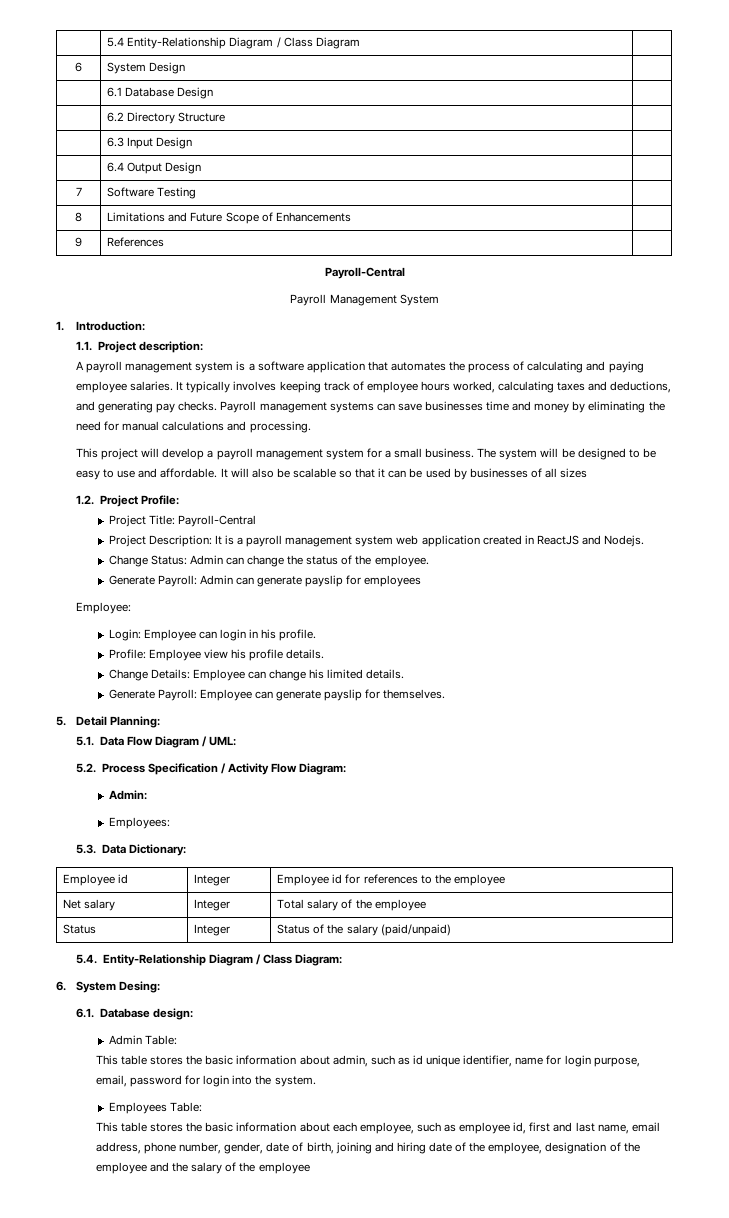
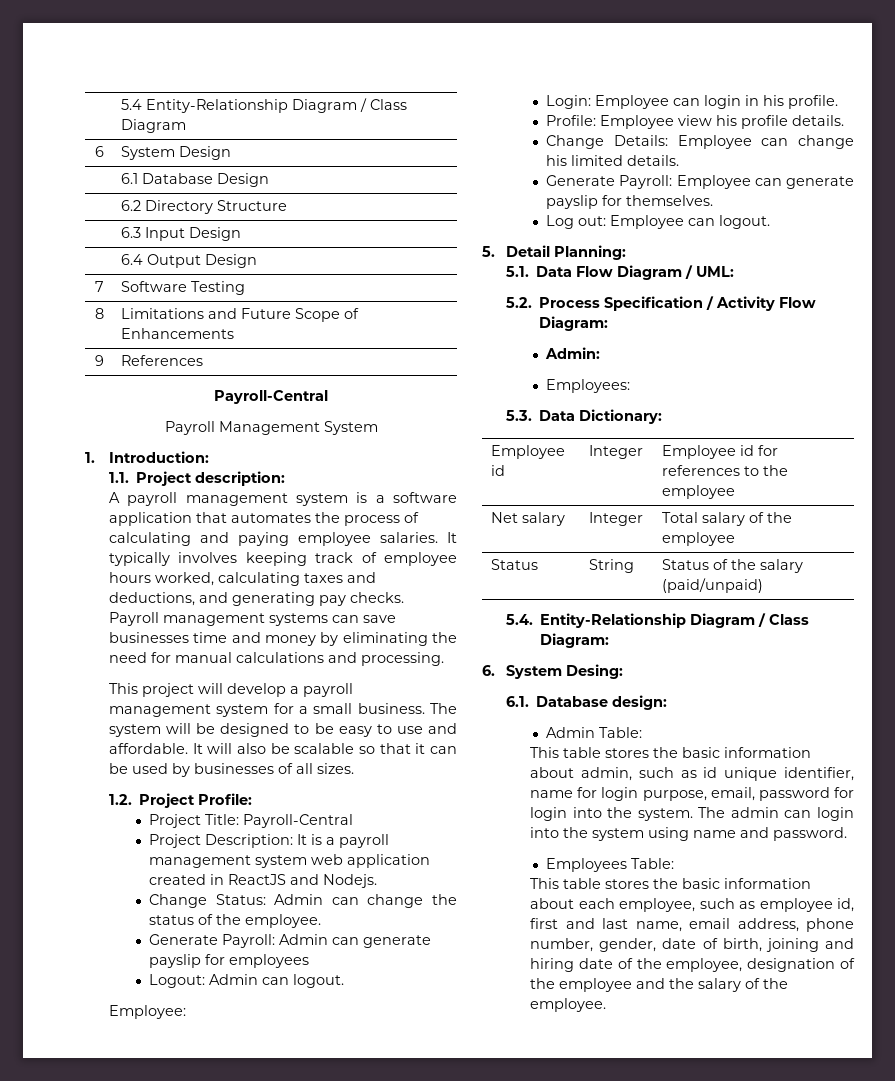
[560,468,588,478] sizes -> [317,763,355,774] sizes.
(422, 581) none -> [148,974,344,988] // Logout: Admin can logout.
(446, 694) none -> [545,215,770,229] // Log out: Employee can logout.
[194,924,231,936] Integer -> [588,559,634,573] String
(316, 1081) none -> [698,807,854,821] [530,827,848,841] The admin can login into the system using name and password.
[258,1162,310,1174] employee -> [530,998,607,1012] employee.

